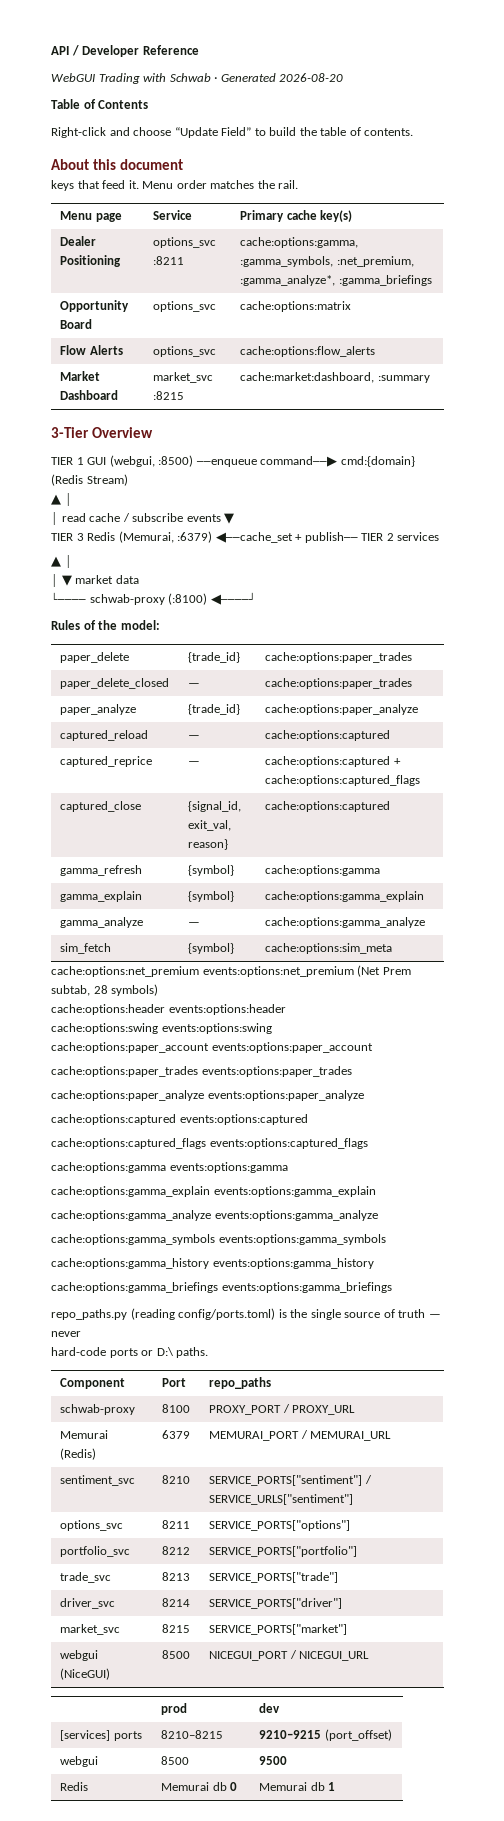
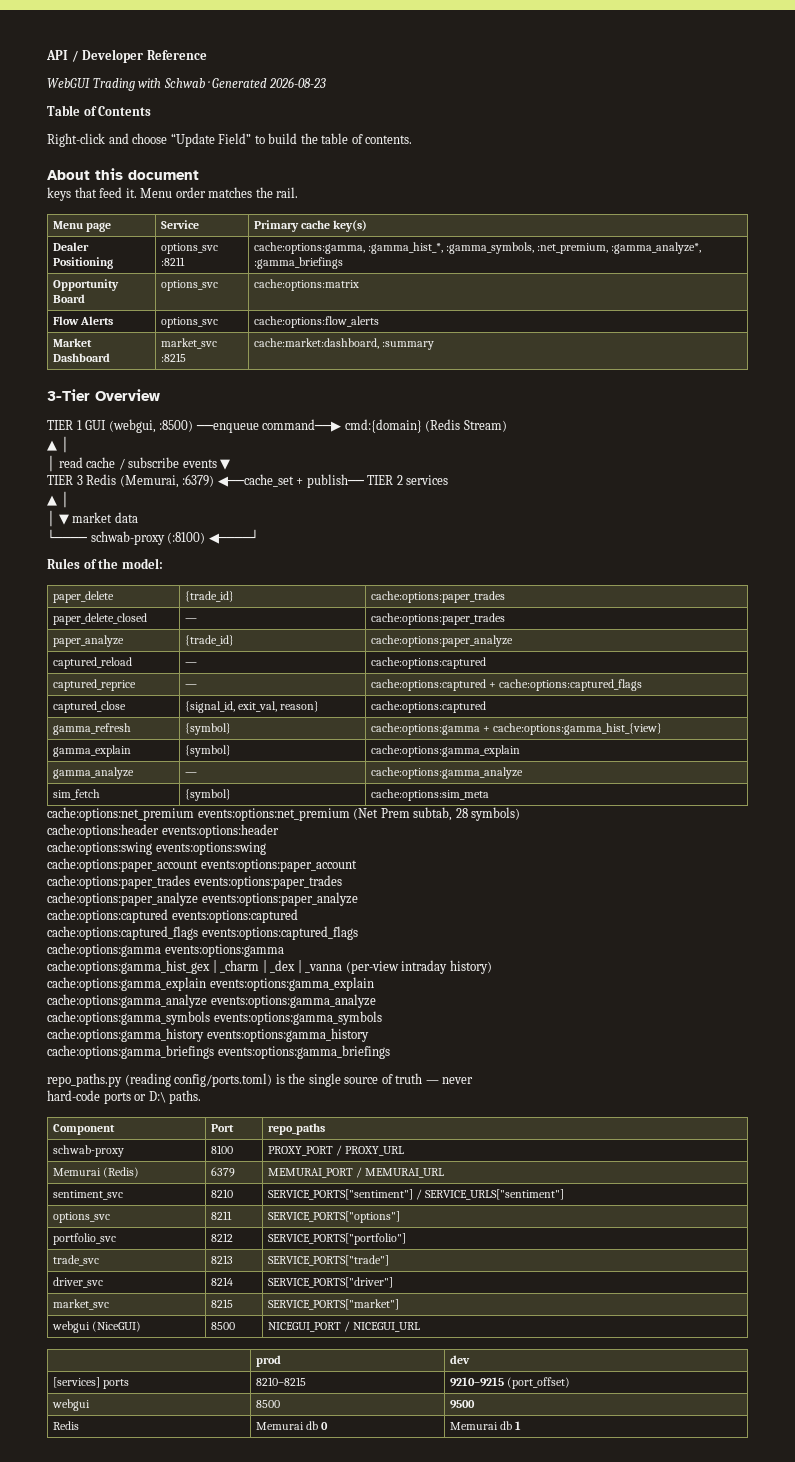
[279,73,344,82] 2026-08-20 -> [269,77,327,88] 2026-08-23
(359, 242) none -> [367,242,443,254] :gamma_hist_*,
(381, 870) none -> [482,723,662,735] + cache:options:gamma_hist_{view}
(288, 1167) none -> [47,960,492,974] // cache:options:gamma_hist_gex | _charm | _dex | _vanna (per-view intraday history)

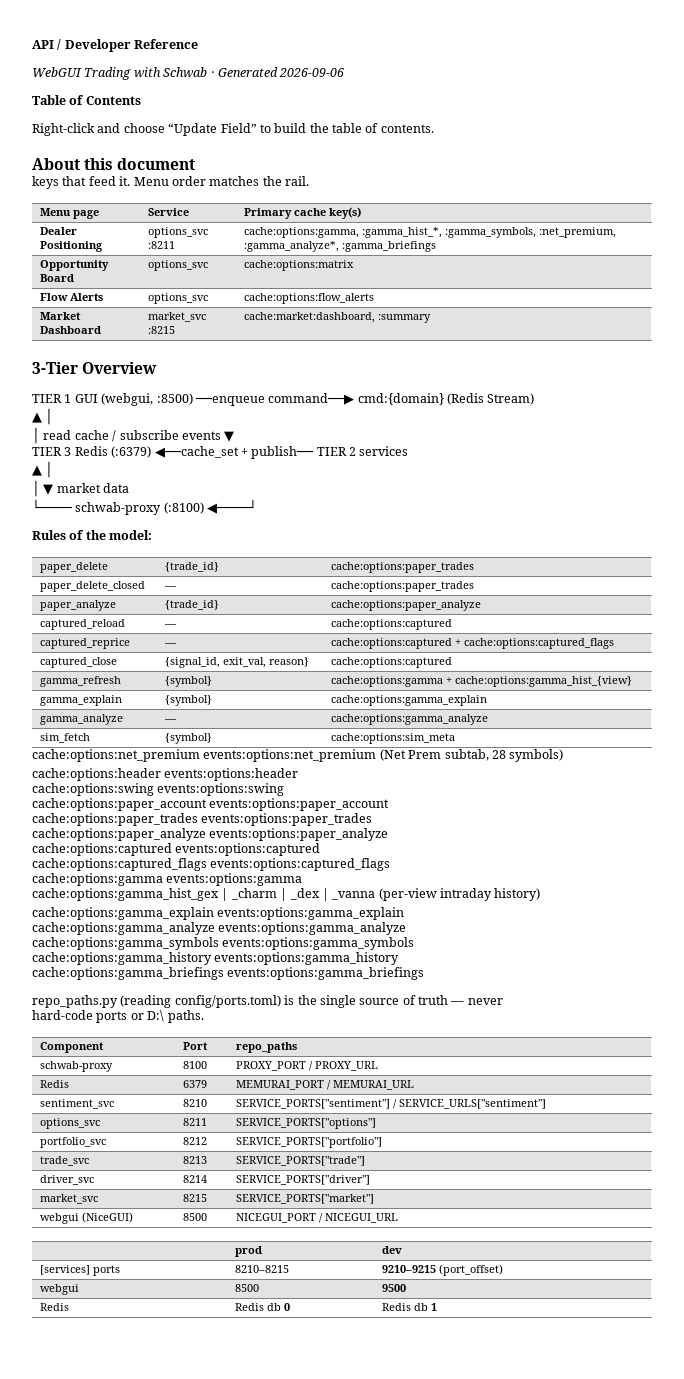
[269,77,327,88] 2026-08-23 -> [279,68,345,77] 2026-09-06
[119,474,215,488] (Memurai, :6379) -> [111,446,152,458] (:6379)
[52,1167,139,1178] Memurai (Redis) -> [40,1080,70,1088] Redis
[255,1422,304,1430] Memurai -> [235,1303,265,1311] Redis
[449,1422,498,1430] Memurai -> [382,1303,412,1311] Redis

